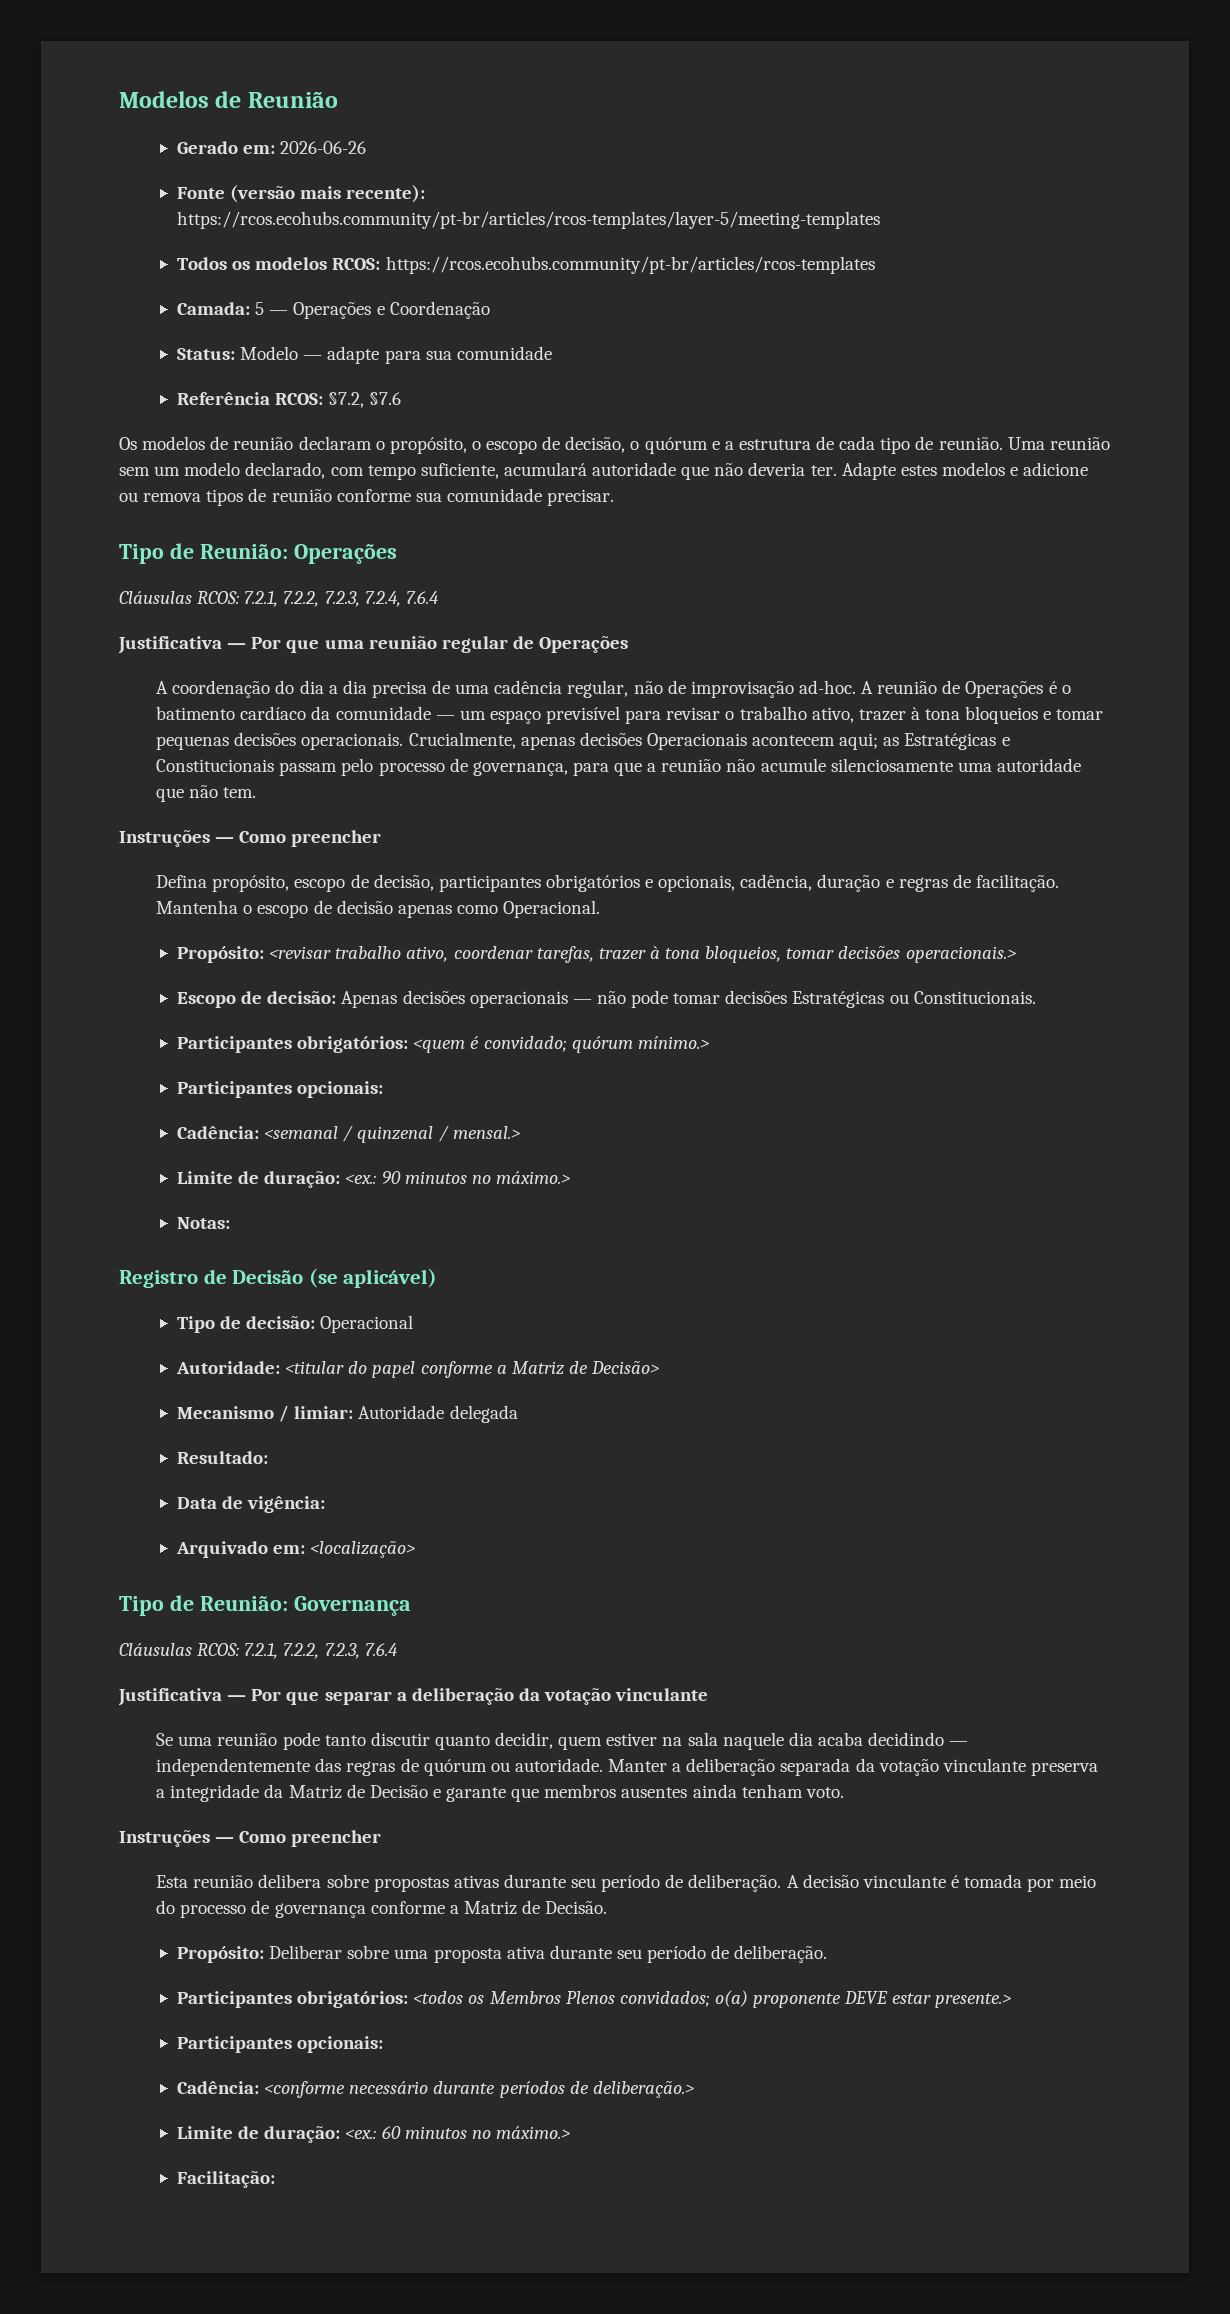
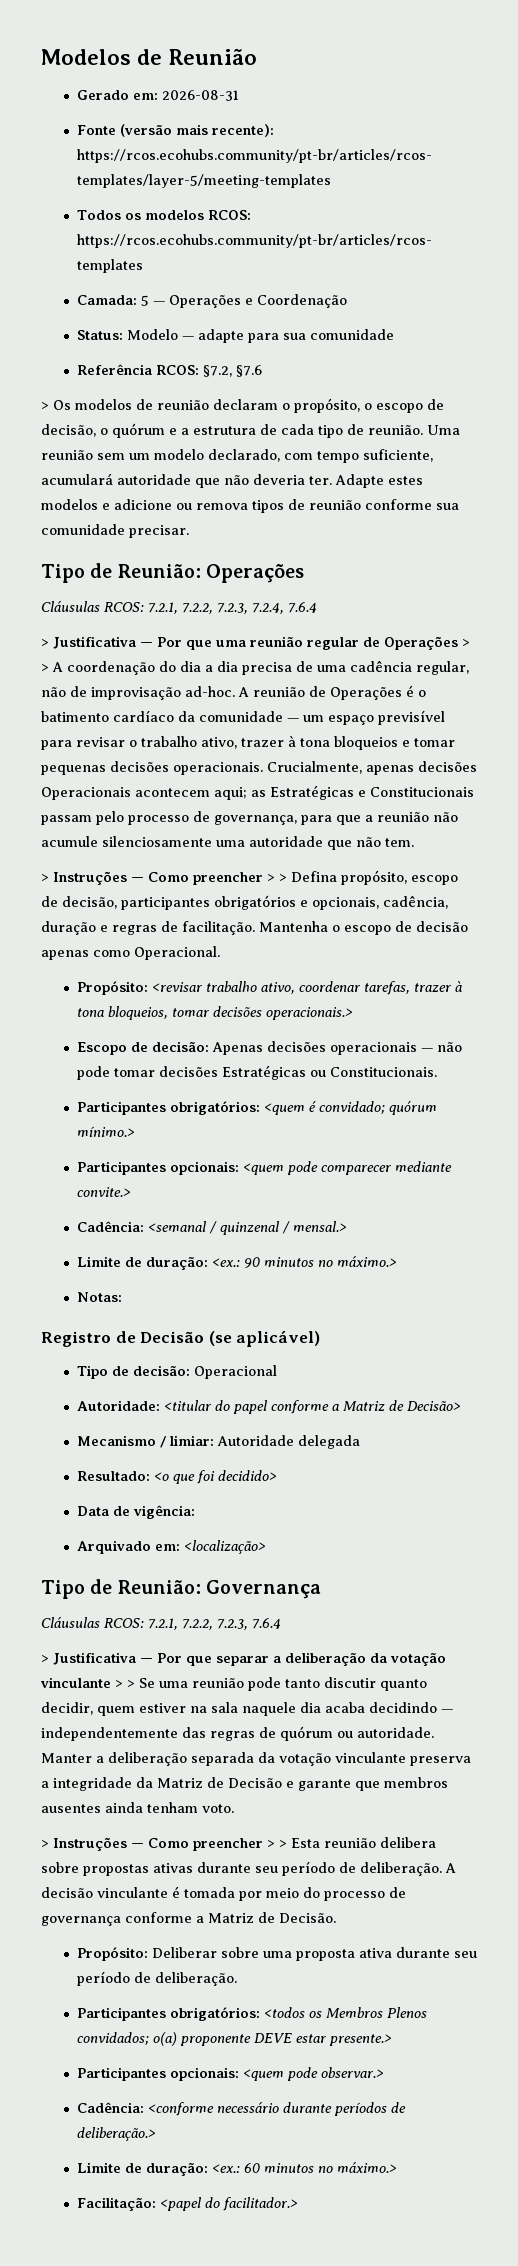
[280,141,367,154] 2026-06-26 -> [161,90,239,101] 2026-08-31
(402, 398) none -> [41,402,49,410] >
(438, 597) none -> [41,639,49,647] >
(629, 644) // -> [462,639,470,647] [41,664,49,672] > >
[119,830,382,847] Instruções — Como preencher // -> [41,871,287,885] > Instruções — Como preencher > >
(384, 1089) none -> [242,1161,452,1175] [76,1187,131,1197] <quem pode comparecer mediante convite.>
(269, 1457) none -> [153,1470,277,1484] <o que foi decidido>
(397, 1649) none -> [41,1655,49,1663] >
(709, 1694) // -> [115,1680,135,1688] > >
[119,1830,382,1847] Instruções — Como preencher // -> [41,1837,287,1851] > Instruções — Como preencher > >
(384, 2044) none -> [242,2067,384,2081] <quem pode observar.>
(276, 2179) none -> [159,2197,298,2211] <papel do facilitador.>

